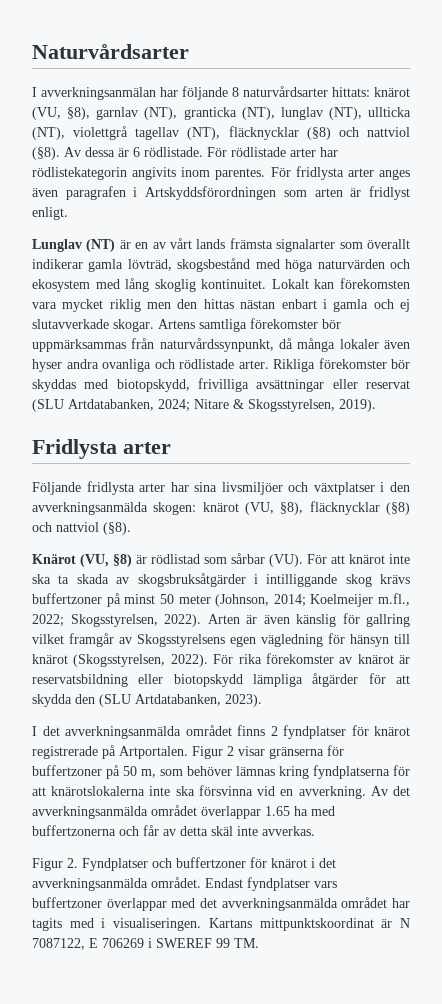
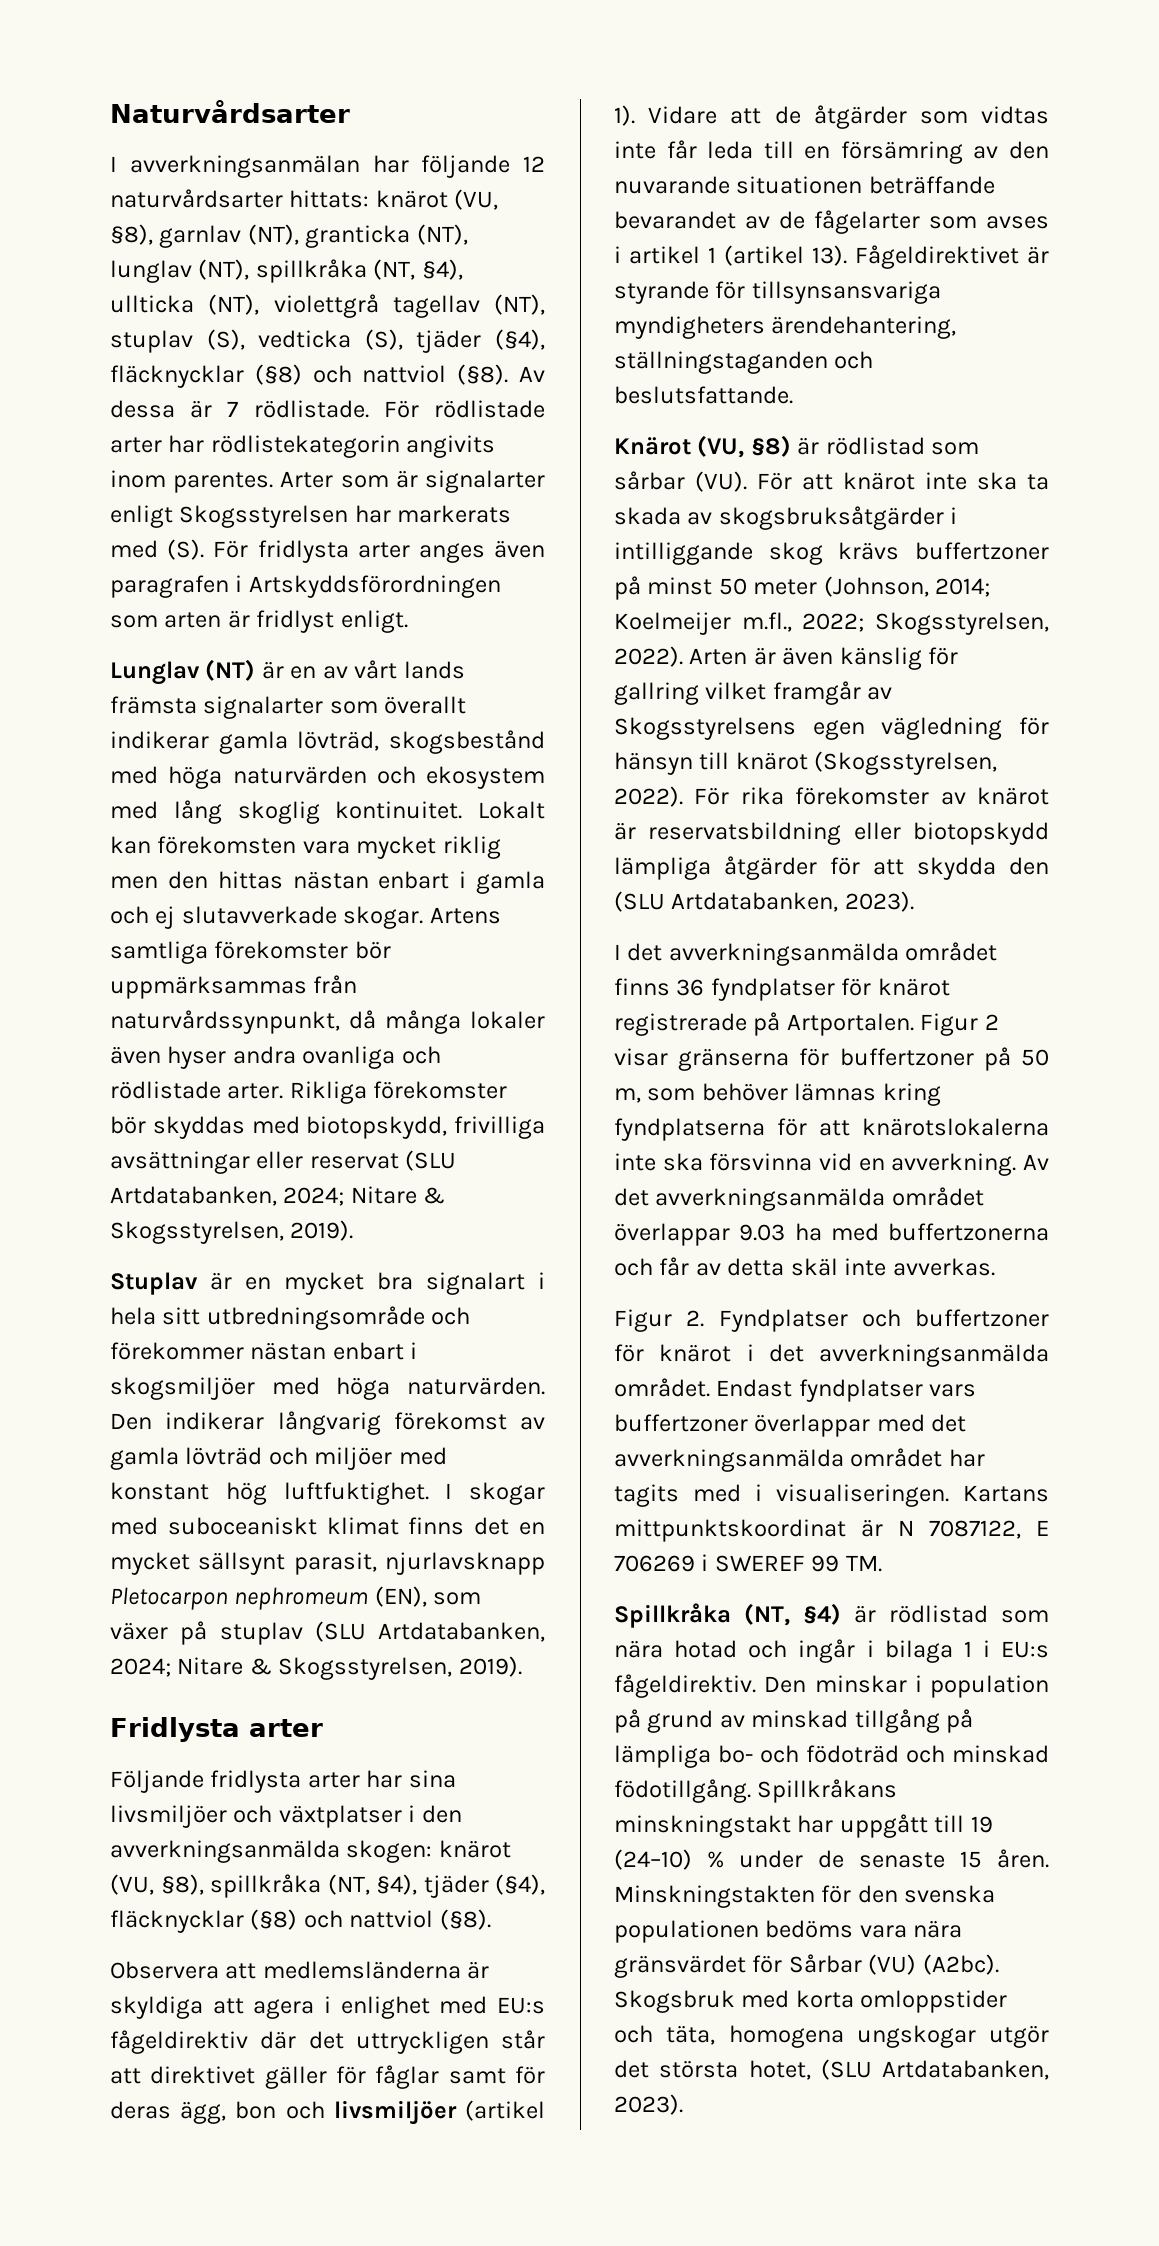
[232,87,239,97] 8 -> [523,156,545,172] 12
(362, 113) none -> [255,259,463,283] spillkråka (NT, §4),
(221, 133) none -> [110,329,545,353] stuplav (S), vedticka (S), tjäder (§4),
[133,147,140,157] 6 -> [227,401,239,417] 7
(266, 174) none -> [280,470,545,493] [110,505,512,528] [110,539,205,560] Arter som är signalarter enligt Skogsstyrelsen har markerats med (S).
(376, 405) none -> [110,1272,545,1295] [110,1306,471,1330] [110,1342,418,1360] [110,1377,545,1400] [110,1411,545,1435] [110,1447,447,1470] [110,1482,545,1505] [110,1517,545,1535] [110,1552,545,1575] [110,1586,482,1610] [110,1621,545,1645] [110,1656,522,1680] // Stuplav är en mycket bra signalart i hela sitt utbredningsområde och förekommer nästan enbart i skogsmiljöer med höga naturvärden. Den indikerar långvarig förekomst av gamla lövträd och miljöer med konstant hög luftfuktighet. I skogar med suboceaniskt klimat finns det en mycket sällsynt parasit, njurlavsknapp Pletocarpon nephromeum (EN), som växer på stuplav (SLU Artdatabanken, 2024; Nitare & Skogsstyrelsen, 2019).
[309,501,410,515] [32,522,131,535] fläcknycklar (§8) och nattviol (§8). -> [210,1874,545,1898] [110,1909,491,1933] [110,1961,490,1979] [110,1996,545,2019] [110,2030,545,2054] [110,2065,545,2089] [110,2100,545,2125] [614,105,1049,129] [614,140,1049,164] [614,176,995,194] [614,210,1049,234] [614,245,1049,269] [614,281,941,304] [614,316,957,339] [614,351,874,374] [614,386,793,404] spillkråka (NT, §4), tjäder (§4), fläcknycklar (§8) och nattviol (§8). // Observera att medlemsländerna är skyldiga att agera i enlighet med EU:s fågeldirektiv där det uttryckligen står att direktivet gäller för fåglar samt för deras ägg, bon och livsmiljöer (artikel 1). Vidare att de åtgärder som vidtas inte får leda till en försämring av den nuvarande situationen beträffande bevarandet av de fågelarter som avses i artikel 1 (artikel 13). Fågeldirektivet är styrande för tillsynsansvariga myndigheters ärendehantering, ställningstaganden och beslutsfattande.
[270,726,278,736] 2 -> [676,979,705,996] 36
[265,806,290,816] 1.65 -> [739,1224,786,1241] 9.03
(259, 943) none -> [614,1603,1049,1628] [614,1639,1049,1663] [614,1674,1049,1698] [614,1709,974,1733] [614,1745,1049,1768] [614,1779,898,1803] [614,1814,993,1838] [614,1849,1049,1870] [614,1885,996,1908] [614,1920,963,1943] [614,1954,999,1978] [614,1990,1008,2013] [614,2025,1049,2048] [614,2059,1049,2080] [614,2094,683,2115] // Spillkråka (NT, §4) är rödlistad som nära hotad och ingår i bilaga 1 i EU:s fågeldirektiv. Den minskar i population på grund av minskad tillgång på lämpliga bo- och födoträd och minskad födotillgång. Spillkråkans minskningstakt har uppgått till 19 (24–10) % under de senaste 15 åren. Minskningstakten för den svenska populationen bedöms vara nära gränsvärdet för Sårbar (VU) (A2bc). Skogsbruk med korta omloppstider och täta, homogena ungskogar utgör det största hotet, (SLU Artdatabanken, 2023).

